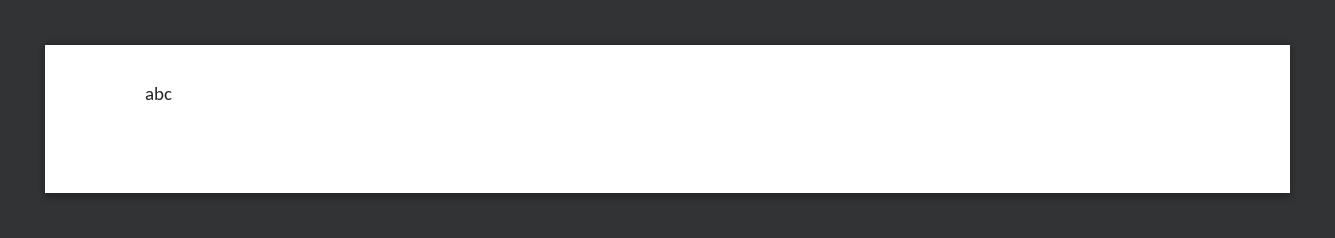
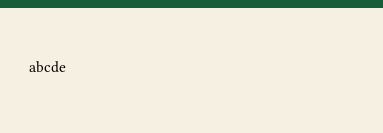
[145,87,172,100] abc -> [29,61,66,73] abcde

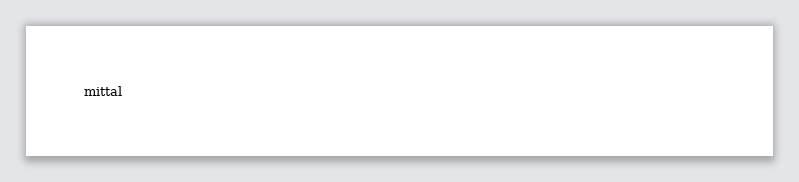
[29,61,66,73] abcde -> [84,86,122,96] mittal

